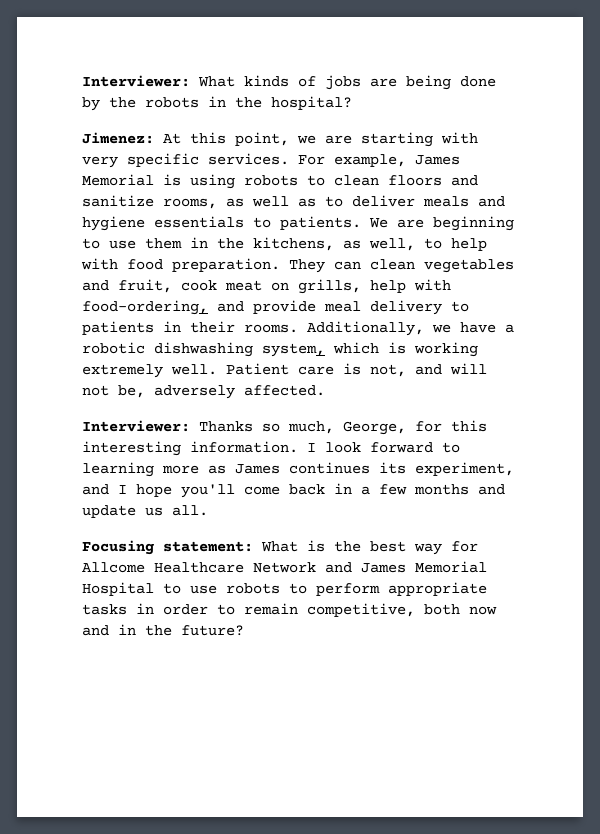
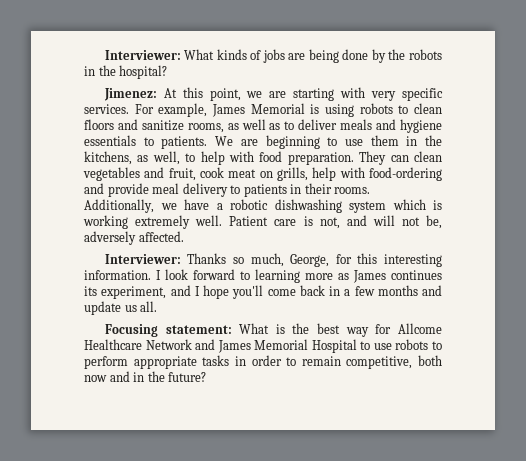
[82,300,208,315] food-ordering, -> [369,167,442,181] food-ordering
[262,343,325,357] system, -> [349,201,386,213] system

